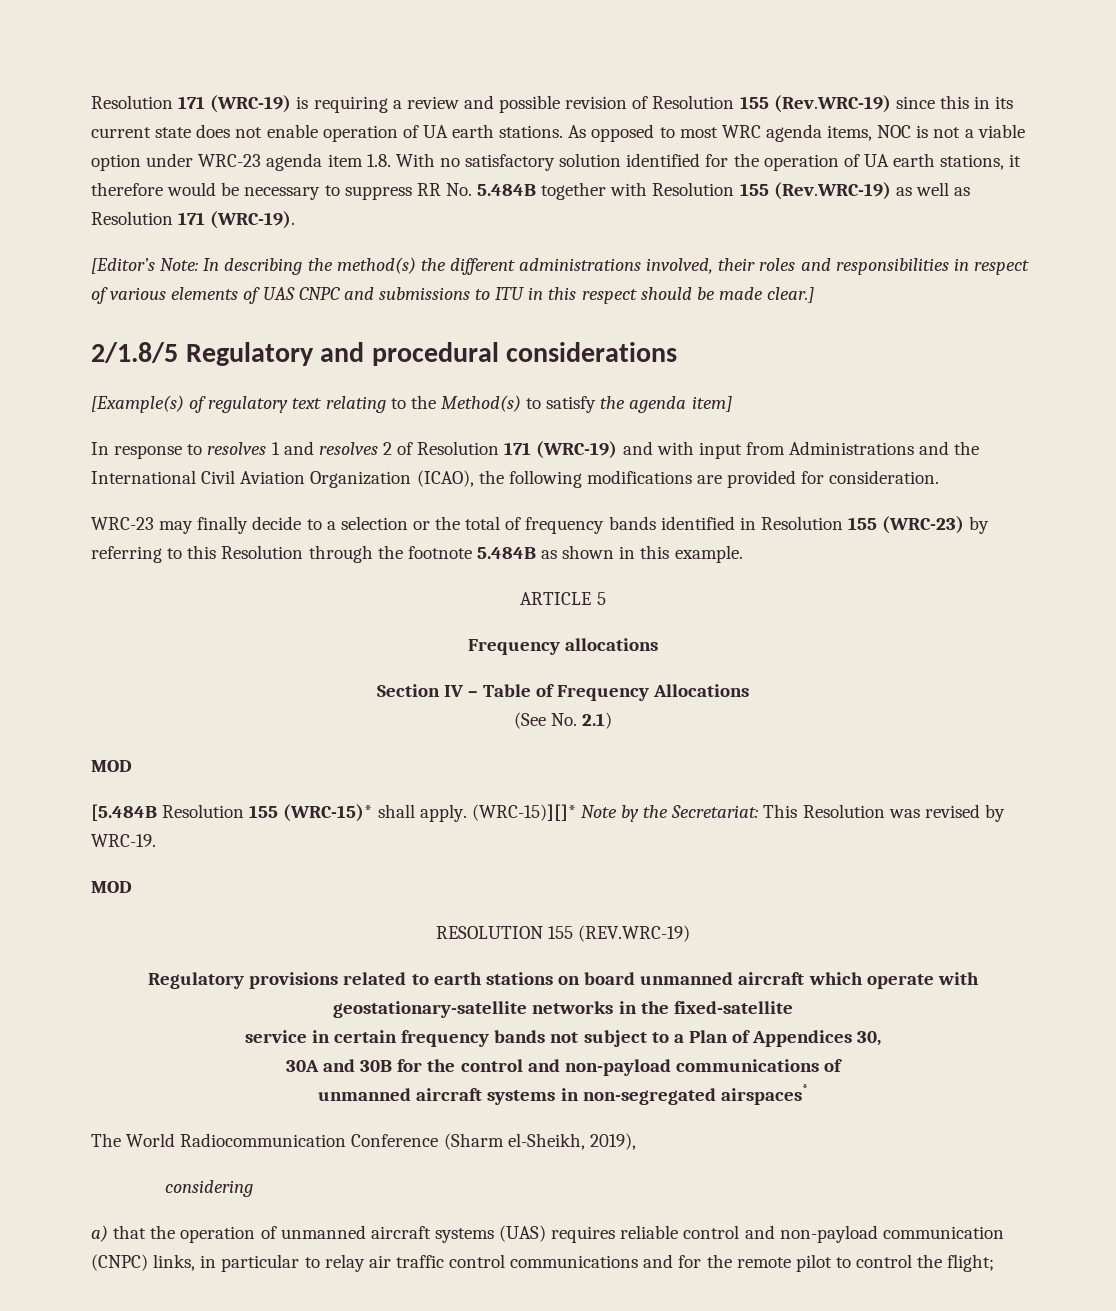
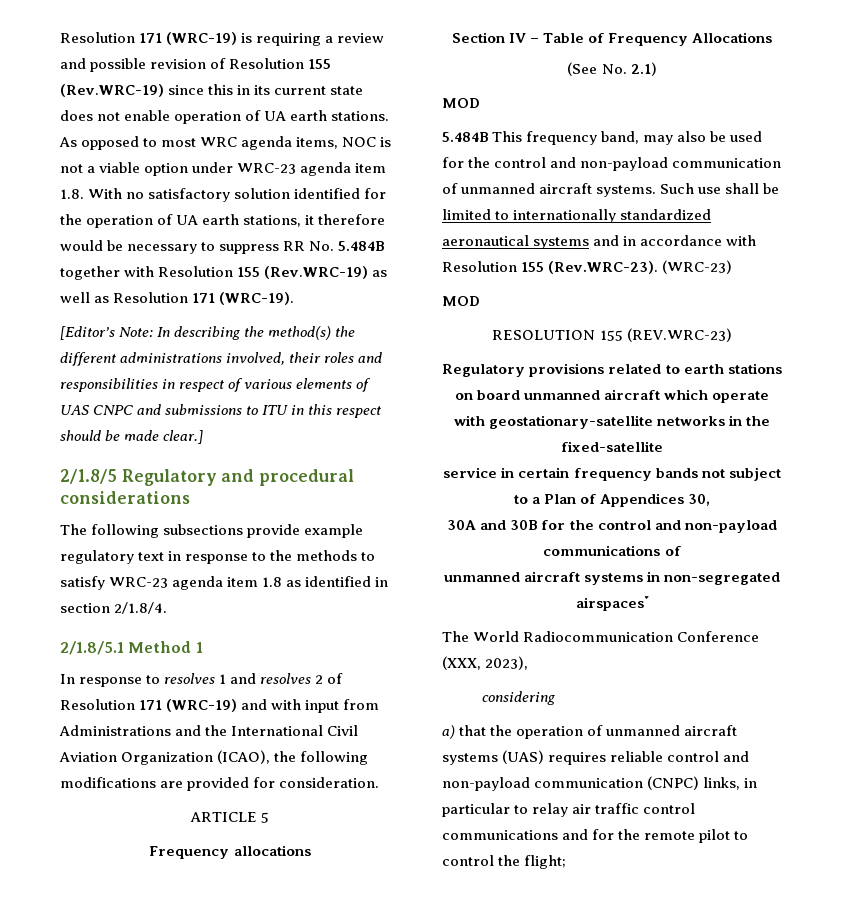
[91,395,386,413] [Example(s) of regulatory text relating -> [60,524,364,538] [60,550,249,564] The following subsections provide example regulatory text in response
[440,395,521,412] Method(s) -> [296,550,358,561] methods
[600,396,732,413] the agenda item] -> [109,576,389,590] [60,602,168,614] [60,641,203,655] WRC-23 agenda item 1.8 as identified in section 2/1.8/4. // 2/1.8/5.1 Method 1
[91,516,990,534] [91,545,743,563] // WRC-23 may finally decide to a selection or the total of frequency bands identified in Resolution 155 (WRC-23) by referring to this Resolution through the footnote 5.484B as shown in this example. -> (380, 782) none
[91,804,1005,822] [91,834,156,847] [5.484B Resolution 155 (WRC-15)* shall apply. (WRC-15)][]* Note by the Secretariat: This Resolution was revised by WRC-19. -> [442,131,763,145] [442,157,782,171] [442,183,780,197] [442,209,712,223] [442,235,757,249] [442,260,733,274] 5.484B This frequency band, may also be used for the control and non-payload communication of unmanned aircraft systems. Such use shall be limited to internationally standardized aeronautical systems and in accordance with Resolution 155 (Rev.WRC-23). (WRC-23)
[578,925,691,942] (REV.WRC-19) -> [626,328,732,342] (REV.WRC-23)
[443,1133,636,1150] (Sharm el-Sheikh, 2019), -> [442,656,529,670] (XXX, 2023),

